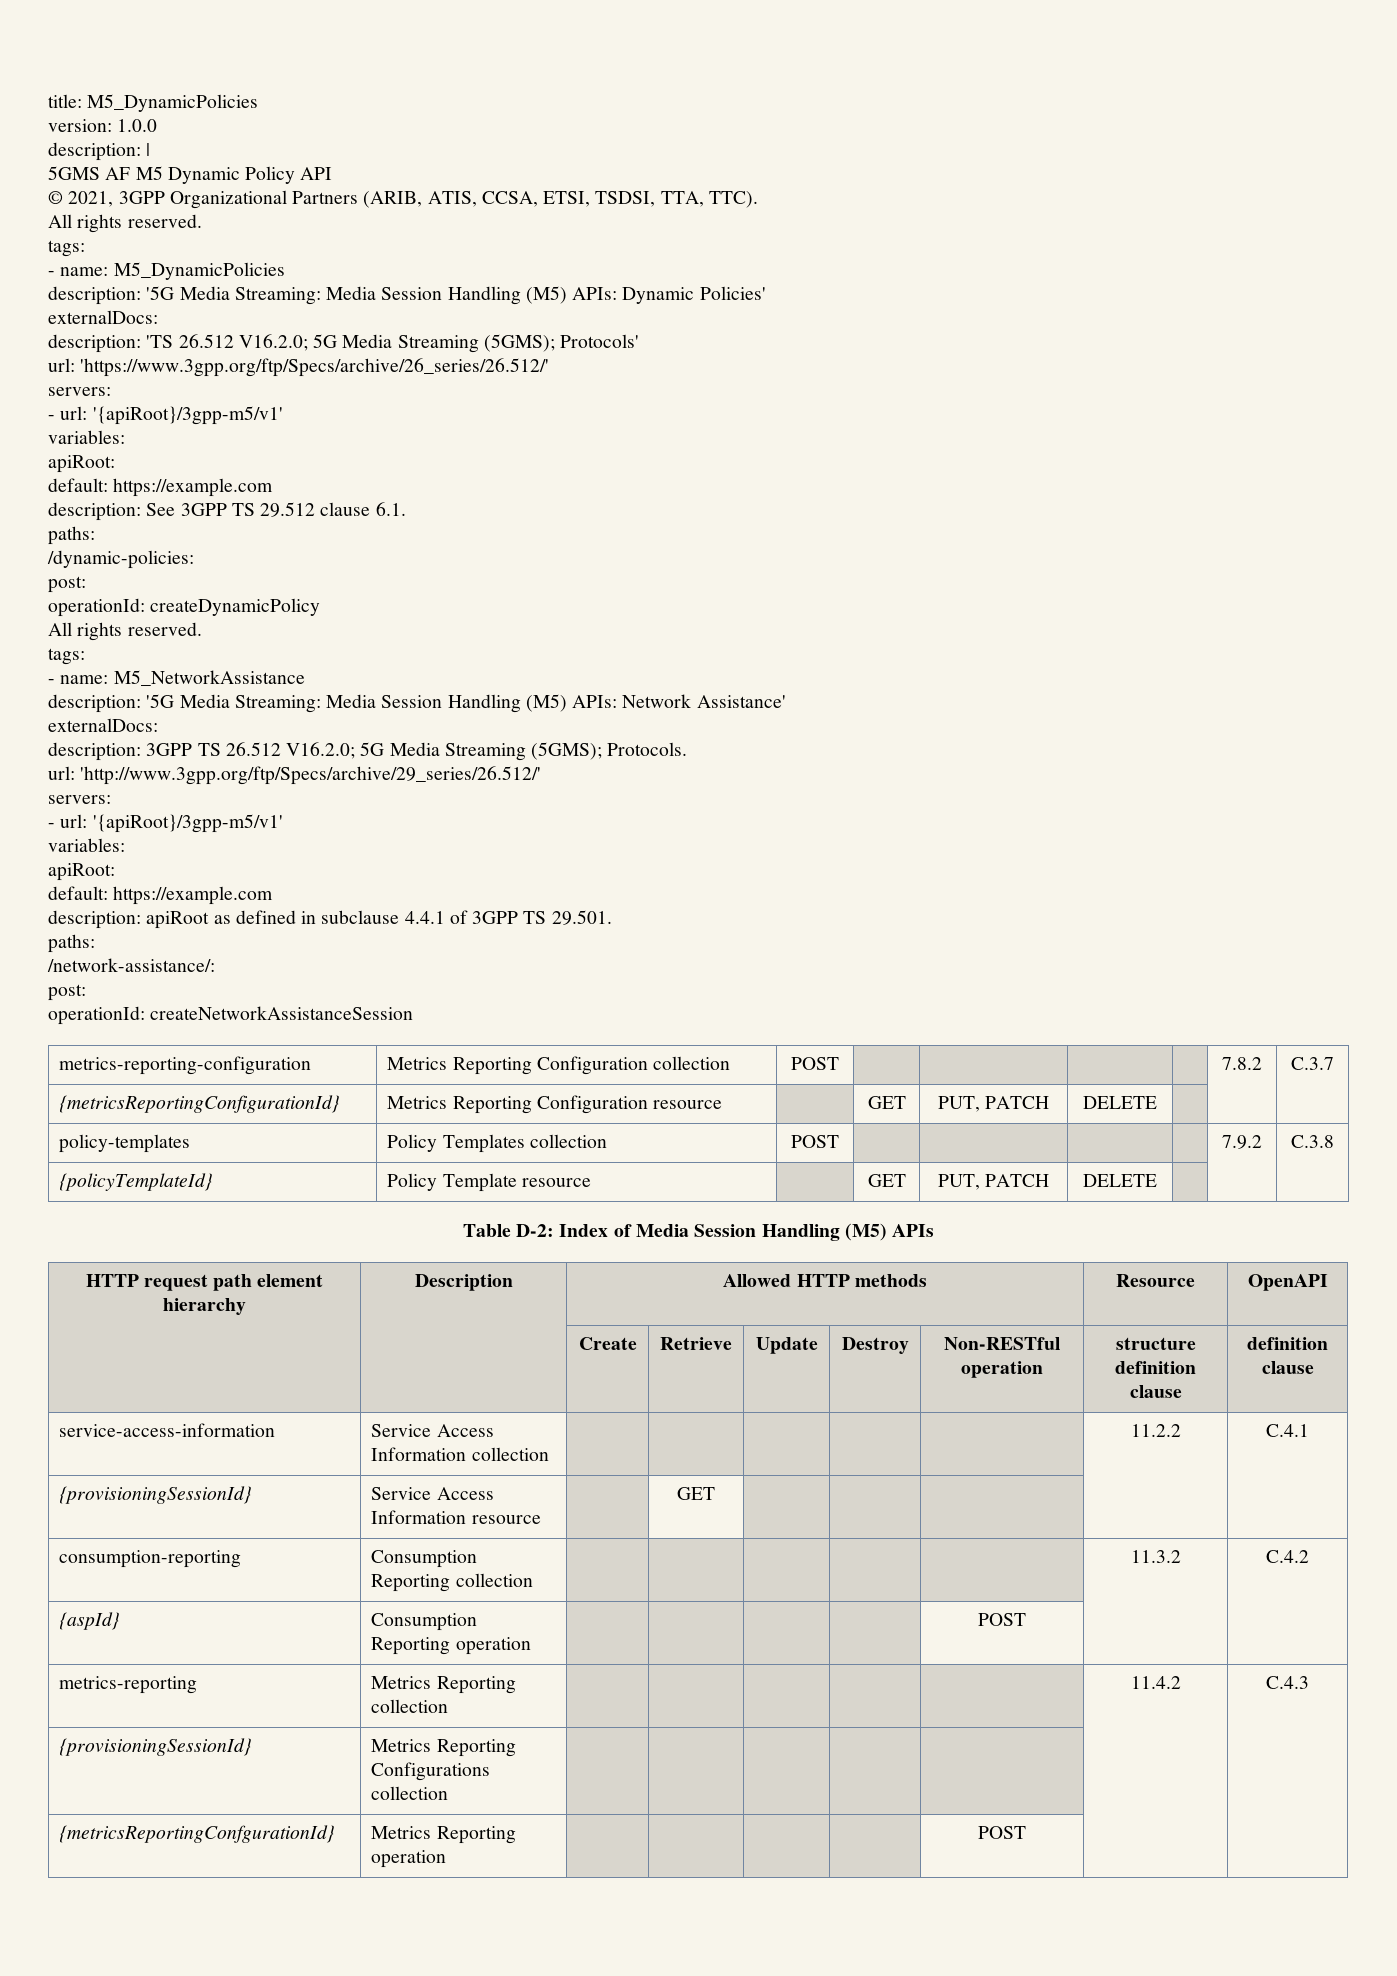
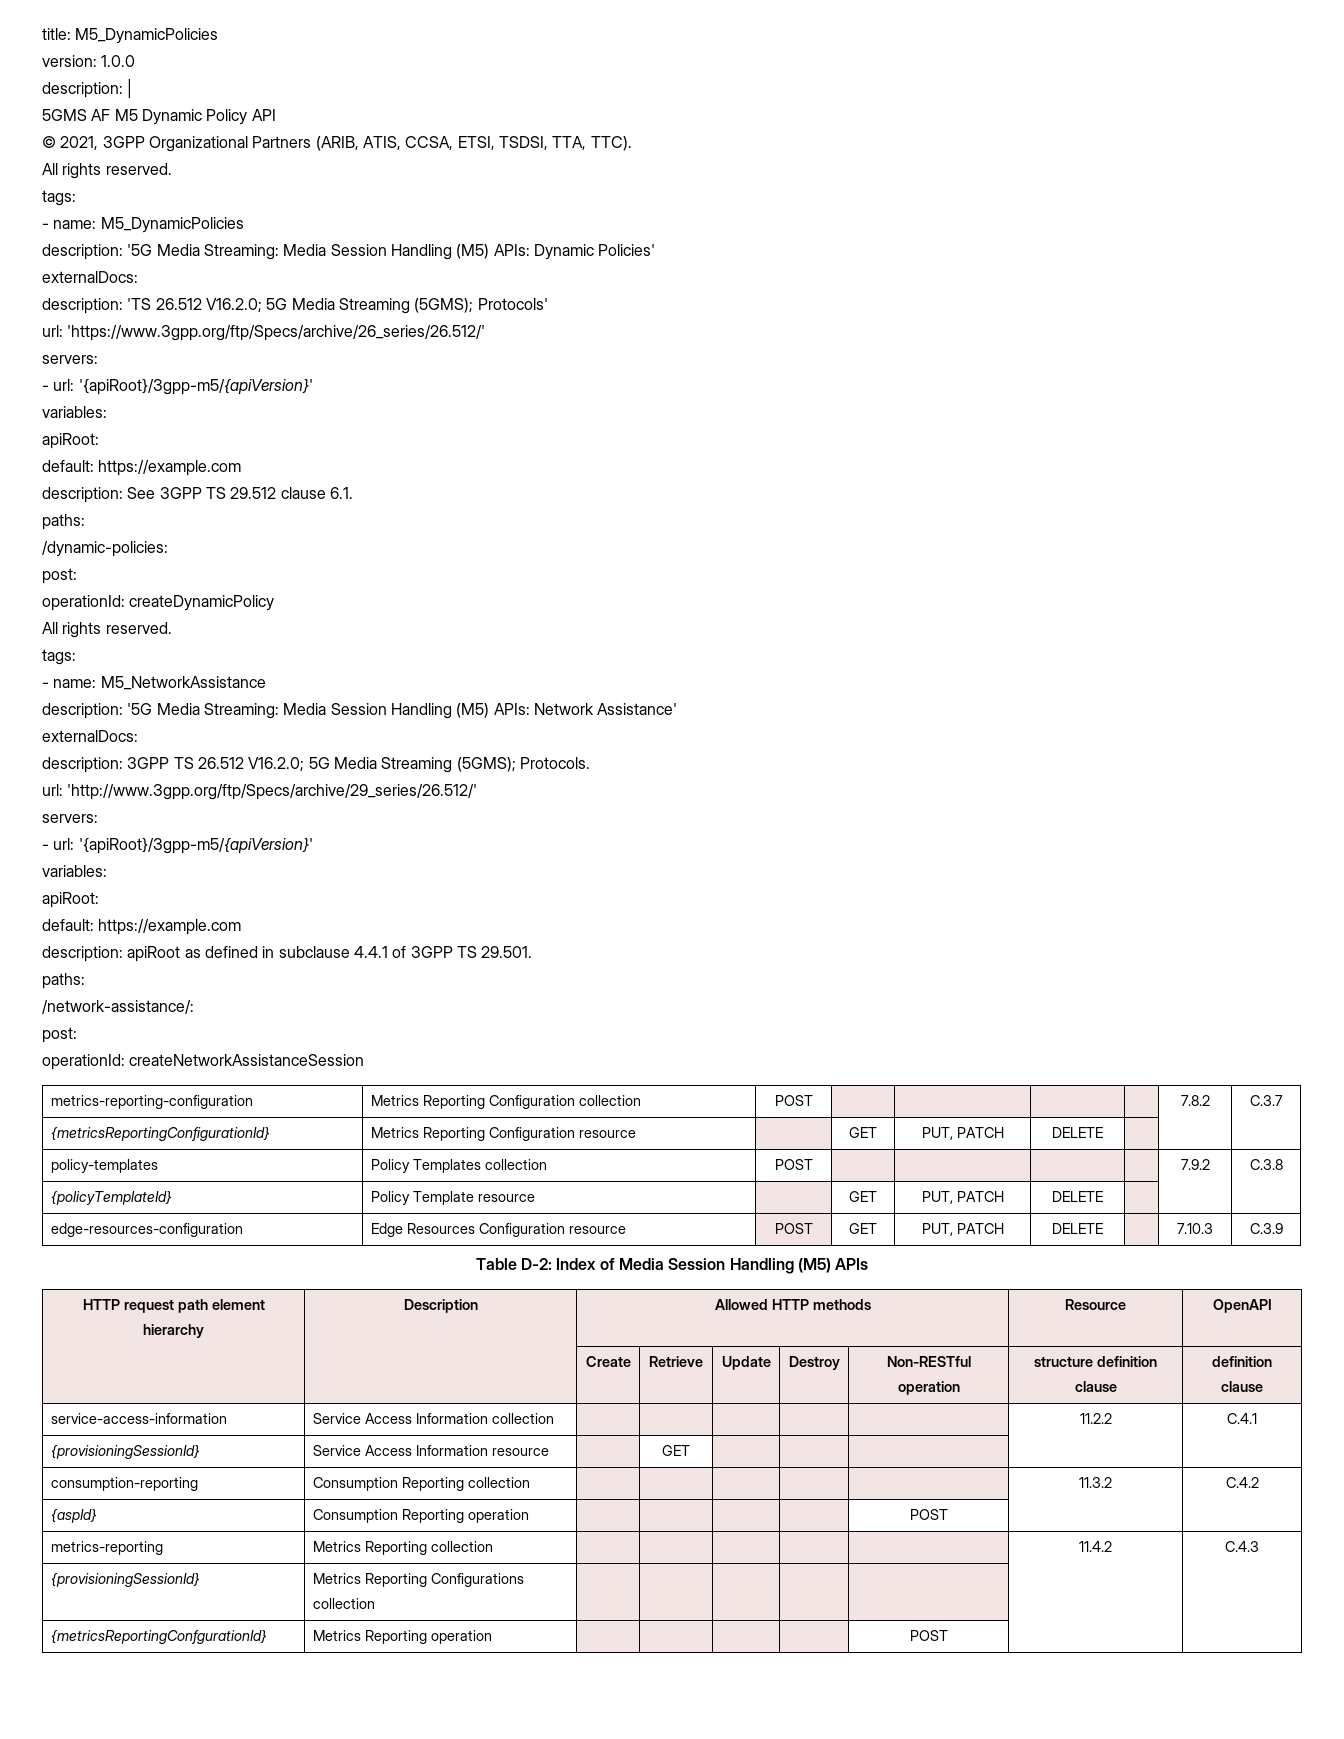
[92,406,283,425] '{apiRoot}/3gpp-m5/v1' -> [78,378,313,395] '{apiRoot}/3gpp-m5/{apiVersion}'
[92,814,283,833] '{apiRoot}/3gpp-m5/v1' -> [78,837,313,854] '{apiRoot}/3gpp-m5/{apiVersion}'
(1157, 1180) none -> [50,1223,243,1237] [370,1223,626,1237] [774,1223,813,1234] [849,1223,877,1234] [921,1223,1004,1236] [1052,1223,1103,1234] [1177,1223,1213,1234] [1249,1223,1283,1234] // edge-resources-configuration | Edge Resources Configuration resource | POST | GET | PUT, PATCH | DELETE | | 7.10.3 | C.3.9

